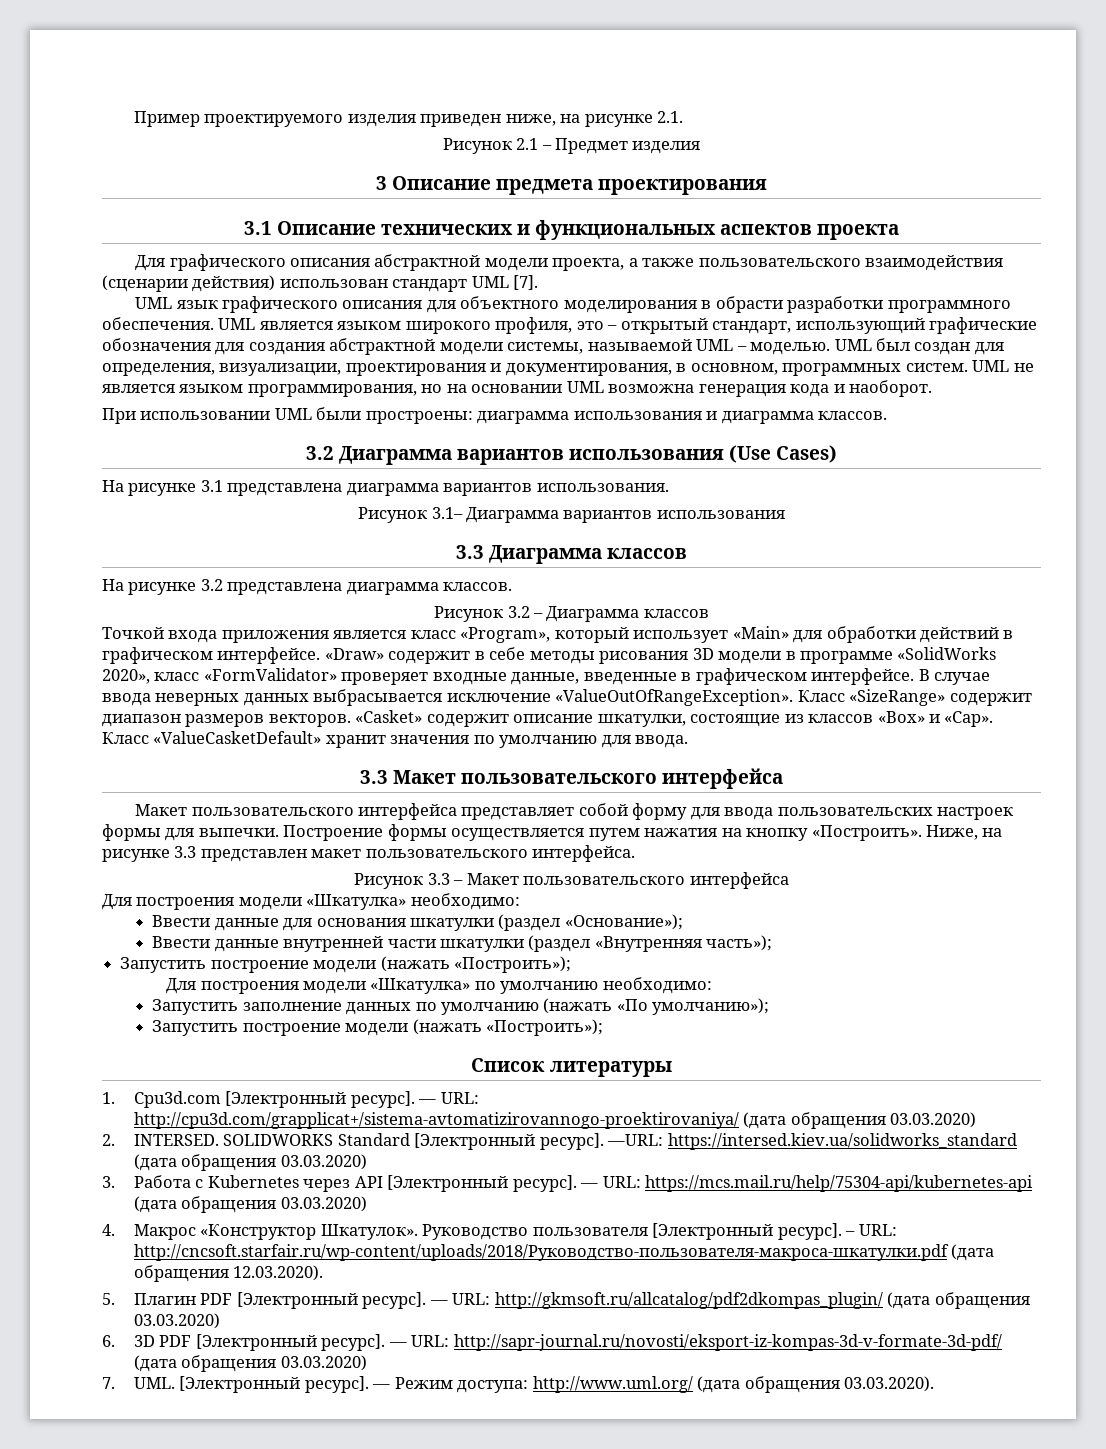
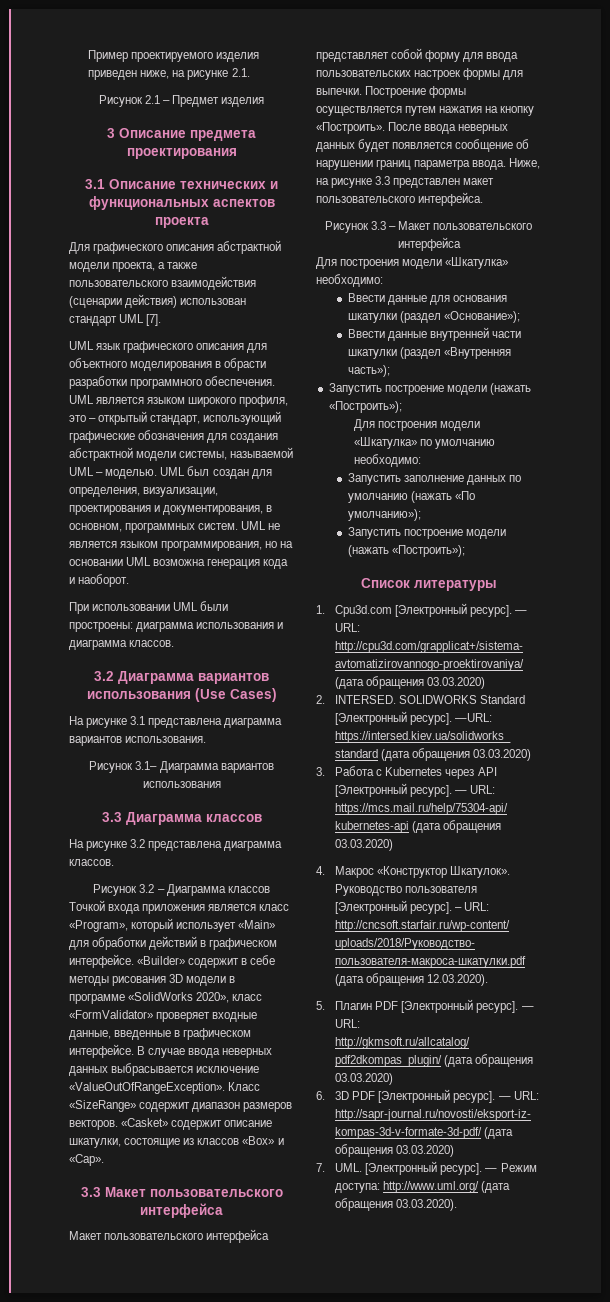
[324,648,384,660] «Draw» -> [137,956,186,965] «Builder»
[102,731,689,748] Класс «ValueCasketDefault» хранит значения по умолчанию для ввода. -> (104, 1160) none
(922, 833) none -> [388,122,509,134] [316,139,530,152] [316,160,507,170] После ввода неверных данных будет появляется сообщение об нарушении границ параметра ввода.

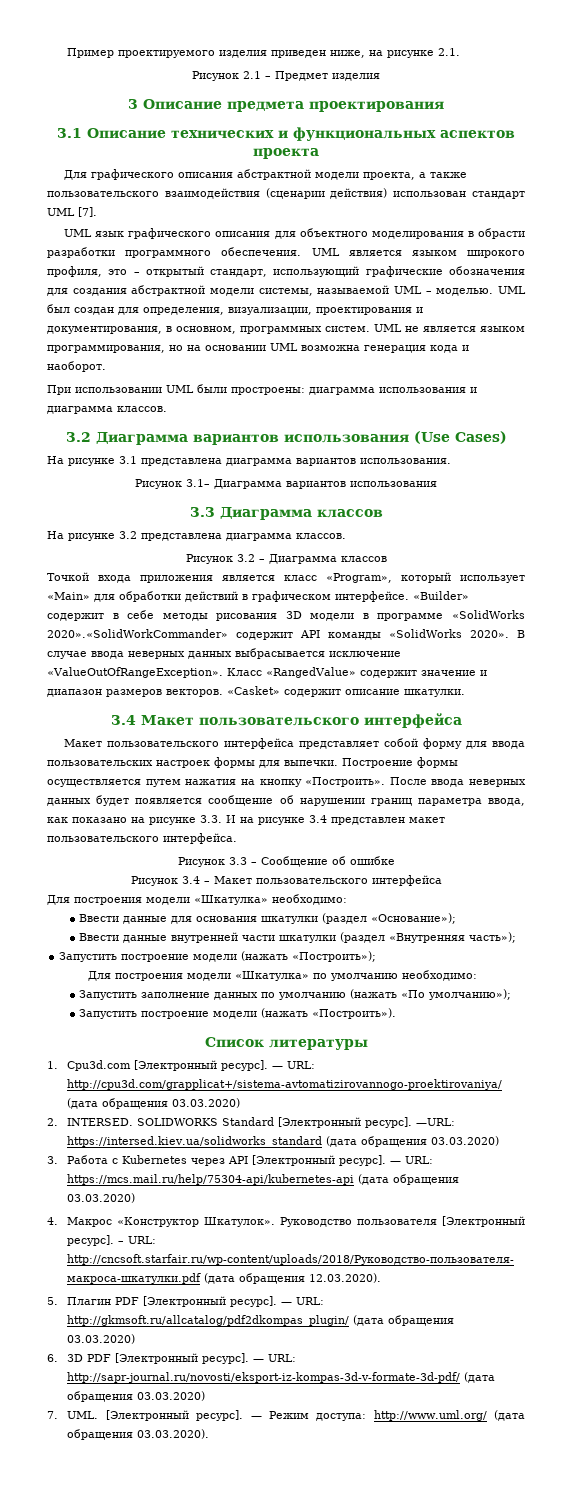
[196,992,263,1003] [69,1010,258,1022] [69,1028,252,1040] [69,1044,134,1058] 2020», класс «FormValidator» проверяет входные данные, введенные в графическом интерфейсе. -> [47,629,509,640] 2020».«SolidWorkCommander» содержит API команды «SolidWorks 2020».
[69,1100,191,1112] «SizeRange» содержит -> [266,667,487,678] «RangedValue» содержит значение и
[69,1136,284,1148] [69,1154,104,1166] [80,1187,101,1197] шкатулки, состоящие из классов «Box» и «Cap». // 3.3 -> [404,689,465,697] [110,715,136,725] шкатулки. // 3.4
[472,158,541,170] [316,176,391,188] ввода. Ниже, на рисунке 3.3 -> [488,798,525,806] [47,815,327,825] ввода, как показано на рисунке 3.3. И на рисунке 3.4
(396, 228) none -> [260,856,395,867] [130,876,210,886] Сообщение об ошибке // Рисунок 3.4 –
[391,545,465,557] «Построить»); -> [312,1008,397,1019] «Построить»).

